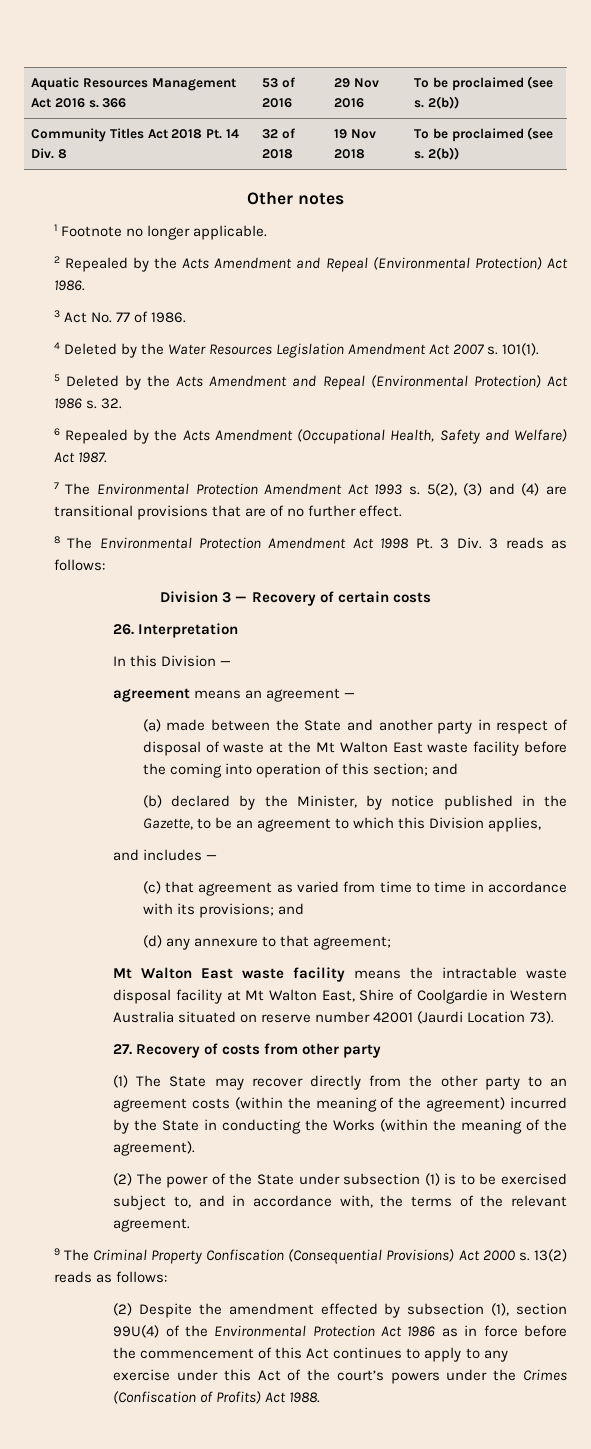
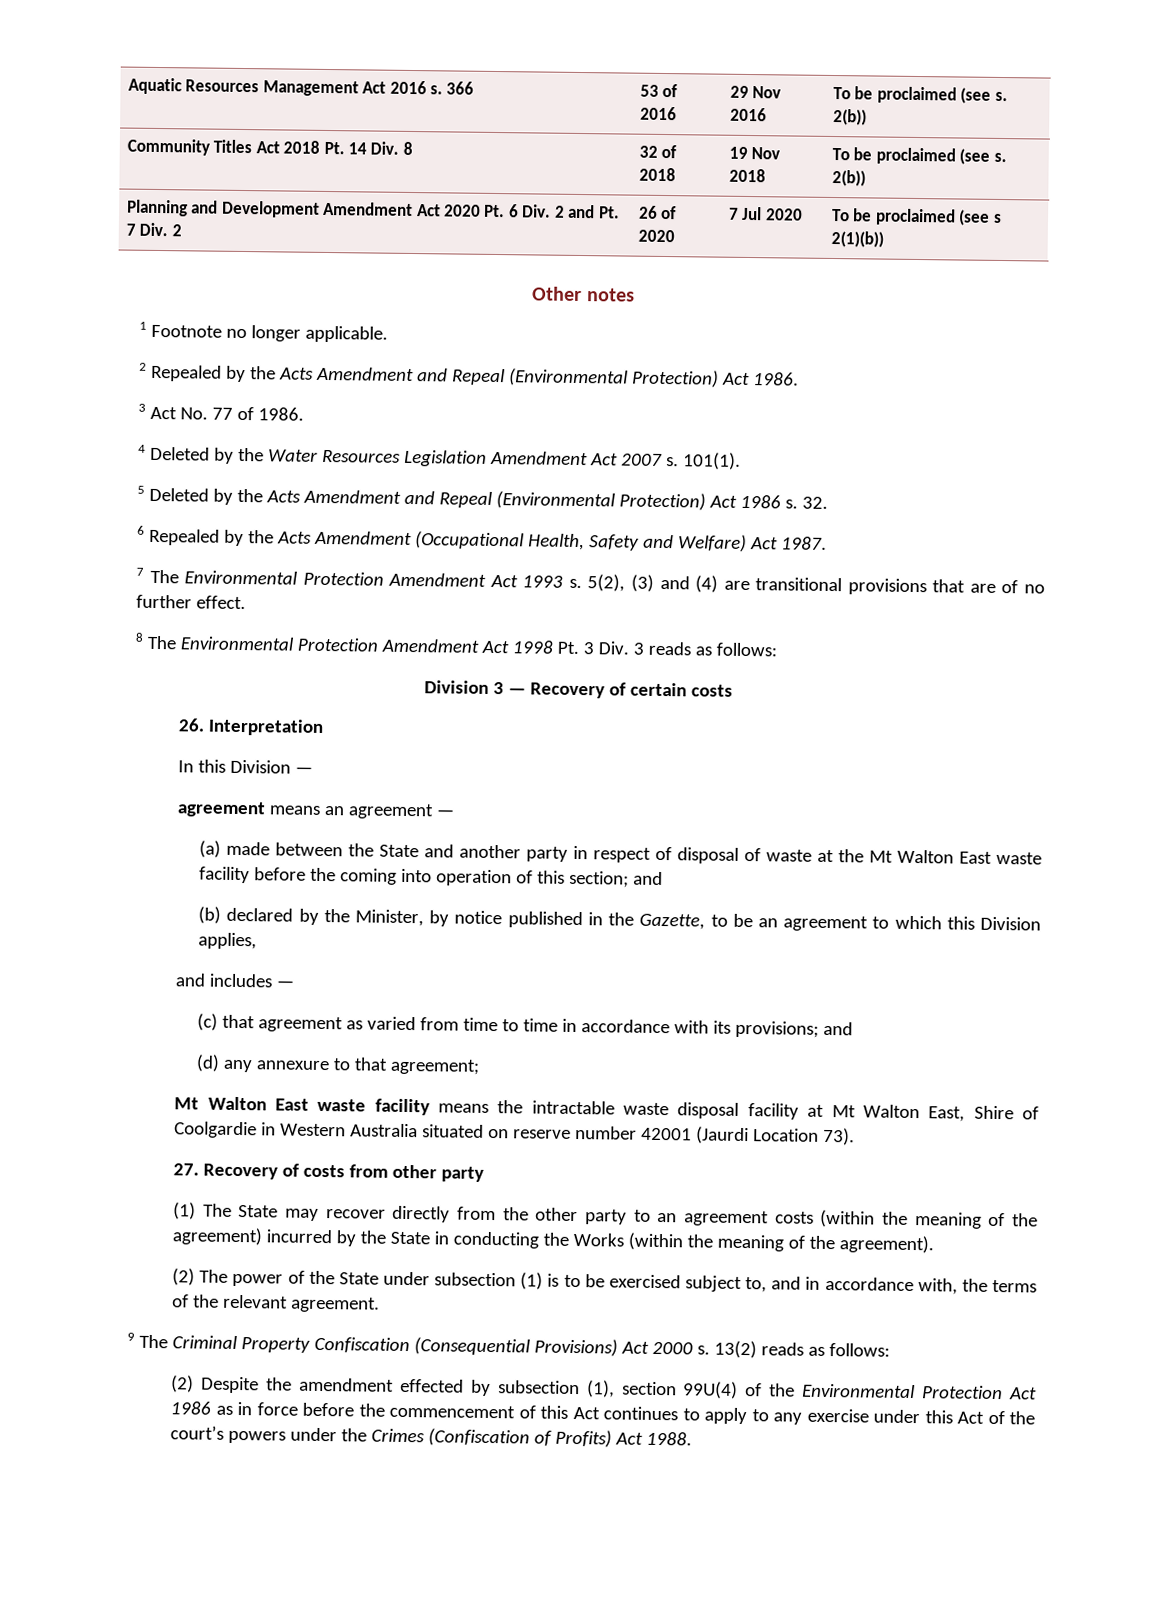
(460, 153) none -> [126,199,620,219] [125,222,182,237] [638,205,678,220] [637,229,675,243] [728,206,803,221] [830,208,1002,226] [830,230,884,248] // Planning and Development Amendment Act 2020 Pt. 6 Div. 2 and Pt. 7 Div. 2 | 26 of 2020 | 7 Jul 2020 | To be proclaimed (see s 2(1)(b))

